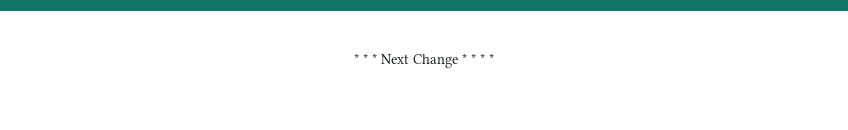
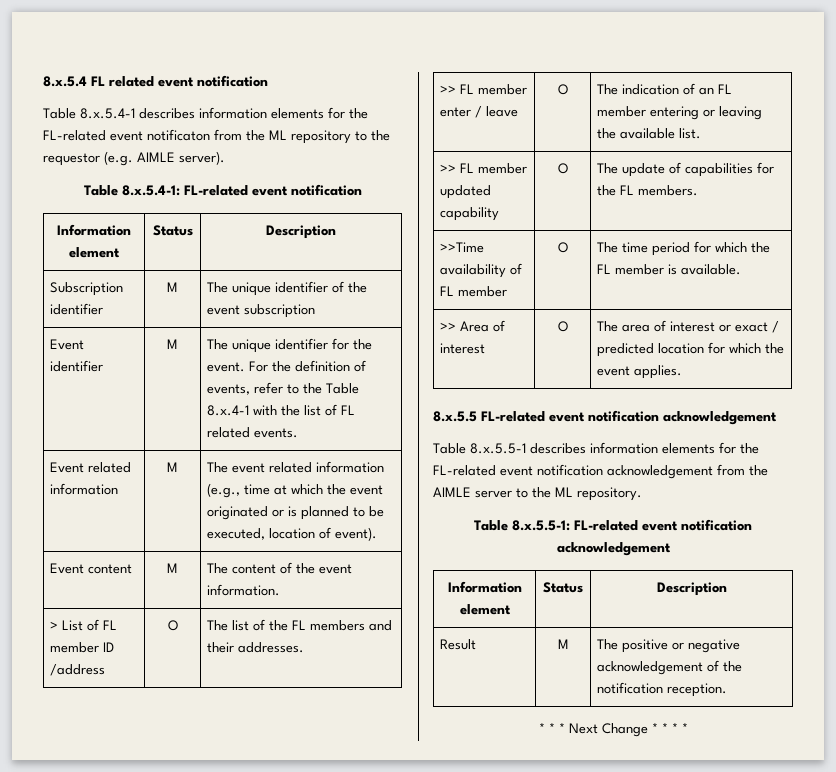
(354, 58) none -> [43,75,268,87] [43,107,368,119] [43,129,390,144] [43,151,225,166] [84,184,362,196] [57,224,131,236] [69,247,120,258] [152,225,193,236] [266,225,336,239] [50,282,124,296] [50,303,104,315] [167,282,178,292] [207,281,368,296] [207,304,316,318] [50,339,85,350] [50,360,104,372] [167,339,178,349] [207,338,373,353] [207,360,367,372] [207,382,360,395] [207,404,356,416] [207,427,299,438] [50,462,132,473] [50,483,119,495] [167,462,178,472] [207,461,385,473] [207,483,384,498] [207,506,385,520] [207,527,378,541] [50,563,133,574] [167,563,178,573] [207,562,353,574] [207,584,281,596] [50,619,118,631] [50,642,115,653] [50,664,106,676] [167,620,178,631] [207,619,393,631] [207,642,305,653] [440,84,528,95] [440,106,519,118] [557,84,568,95] [597,83,733,95] [597,106,763,120] [597,128,702,139] [440,163,528,174] [440,185,492,199] [440,207,500,221] [557,163,568,174] [597,162,775,177] [597,185,699,196] [440,242,485,253] [440,263,523,278] [440,286,508,297] [557,242,568,253] [597,241,771,256] [597,264,742,275] [440,320,506,332] [440,343,486,354] [557,321,568,332] [597,320,780,333] [597,342,785,357] [597,365,683,379] [433,410,777,425] [433,442,759,454] [433,464,768,479] [433,487,642,501] [474,519,752,531] [556,542,671,556] [447,581,522,593] [459,604,511,615] [543,582,583,593] [656,582,727,596] [440,639,477,650] [557,639,569,649] [597,639,741,653] [597,660,743,675] [597,682,728,697] 8.x.5.4 FL related event notification // Table 8.x.5.4-1 describes information elements for the FL-related event notificaton from the ML repository to the requestor (e.g. AIMLE server). // Table 8.x.5.4-1: FL-related event notification // Information element | Status | Description // Subscription identifier | M | The unique identifier of the event subscription // Event identifier | M | The unique identifier for the event. For the definition of events, refer to the Table 8.x.4-1 with the list of FL related events. // Event related information | M | The event related information (e.g., time at which the event originated or is planned to be executed, location of event). // Event content | M | The content of the event information. // > List of FL member ID /address | O | The list of the FL members and their addresses. // >> FL member enter / leave | O | The indication of an FL member entering or leaving the available list. // >> FL member updated capability | O | The update of capabilities for the FL members. // >>Time availability of FL member | O | The time period for which the FL member is available. // >> Area of interest | O | The area of interest or exact / predicted location for which the event applies. // 8.x.5.5 FL-related event notification acknowledgement // Table 8.x.5.5-1 describes information elements for the FL-related event notification acknowledgement from the AIMLE server to the ML repository. // Table 8.x.5.5-1: FL-related event notification acknowledgement // Information element | Status | Description // Result | M | The positive or negative acknowledgement of the notification reception. //

